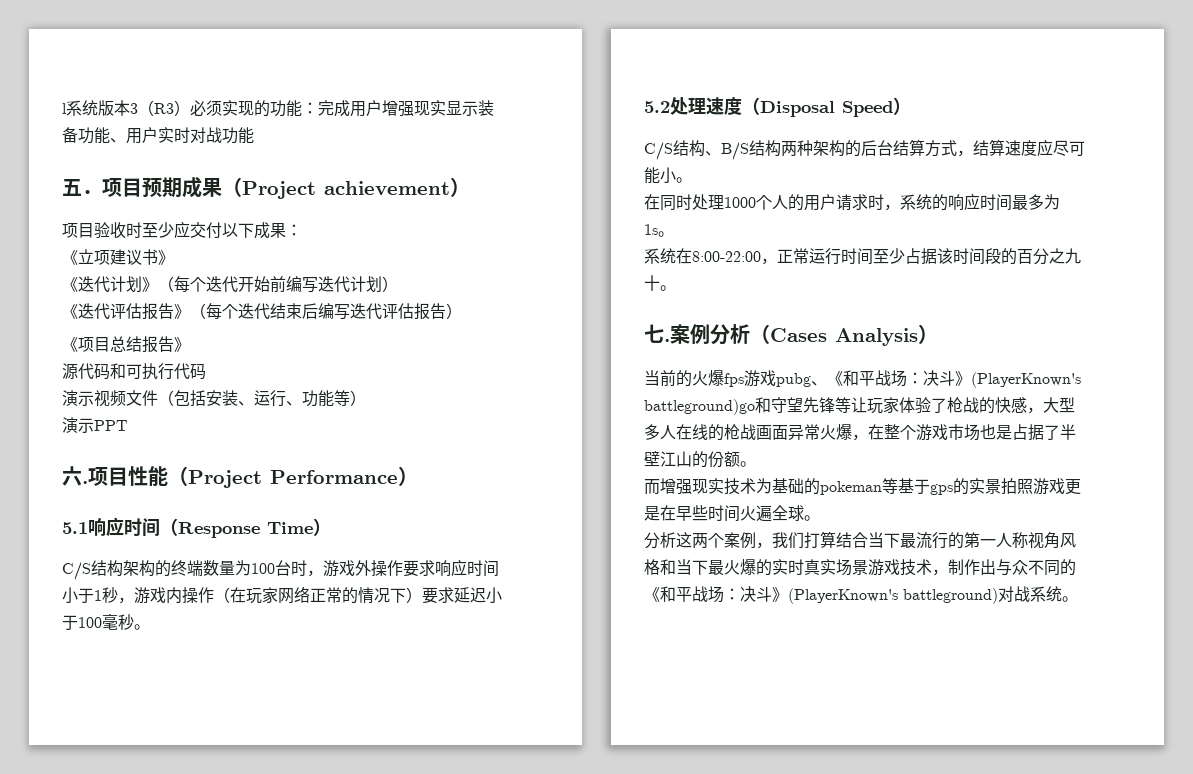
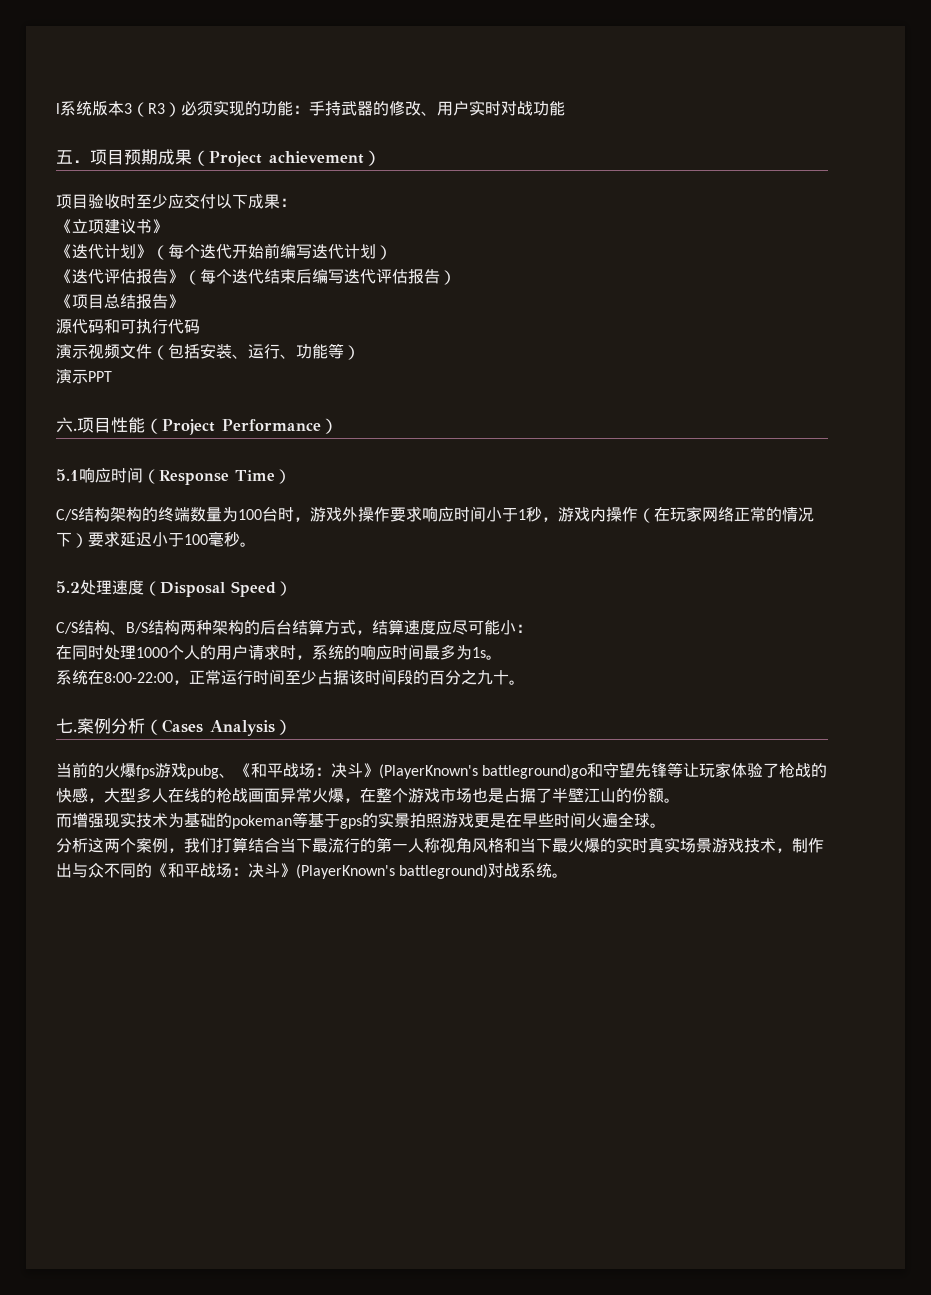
[318,100,494,117] [62,127,110,144] 完成用户增强现实显示装备功能 -> [309,100,421,116] 手持武器的修改
[676,177,692,183] 。 -> [516,624,532,633] ：

